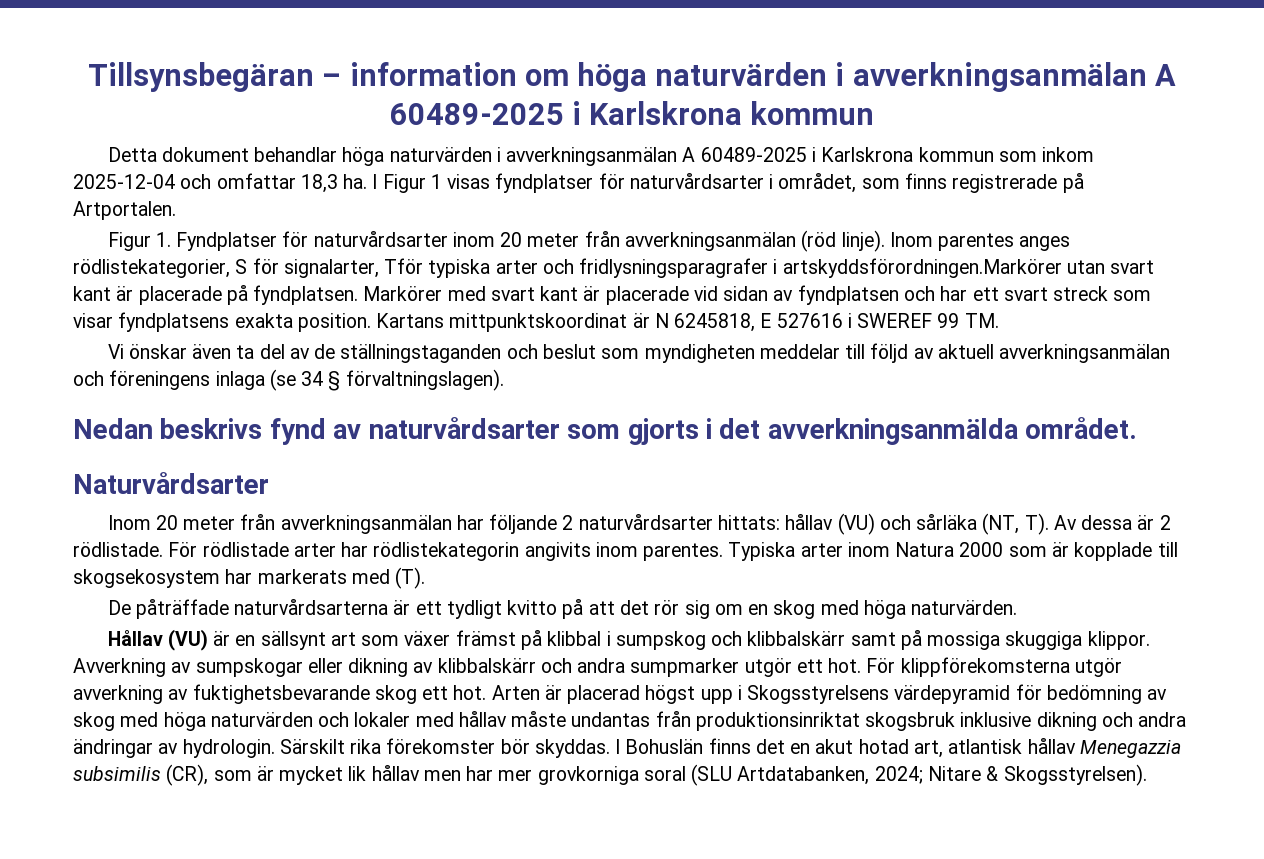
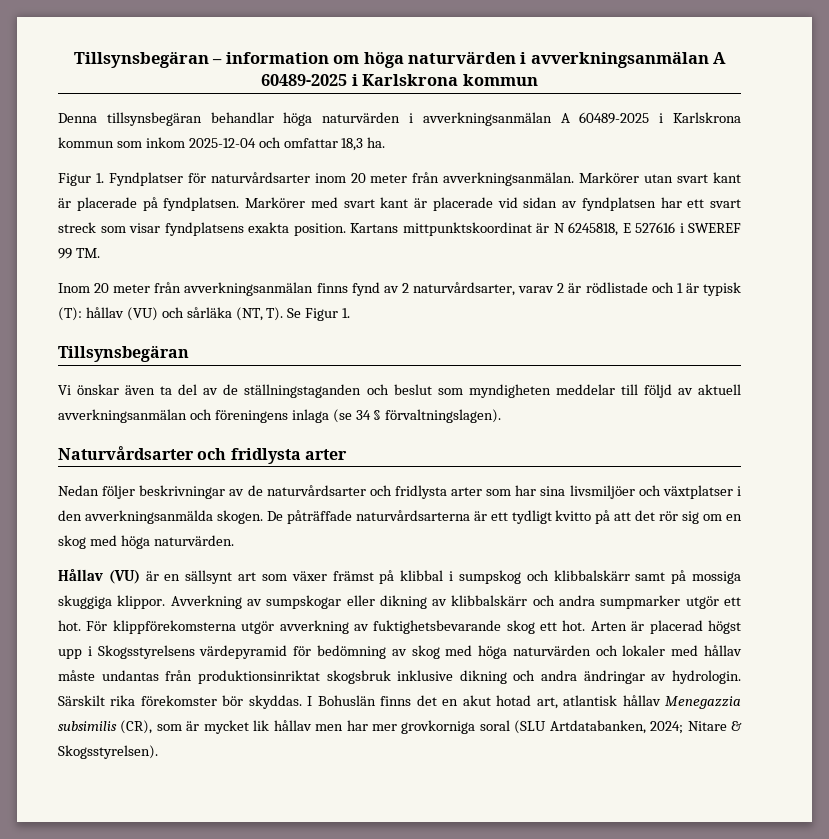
[107,147,249,162] Detta dokument -> [58,112,202,126] Denna tillsynsbegäran
[372,173,1084,193] [73,201,176,220] I Figur 1 visas fyndplatser för naturvårdsarter i området, som finns registrerade på Artportalen. -> (386, 142) none
[624,230,1071,252] [73,258,1062,278] avverkningsanmälan (röd linje). Inom parentes anges rödlistekategorier, S för signalarter, Tför typiska arter och fridlysningsparagrafer i artskyddsförordningen.Markörer -> [443,172,640,186] avverkningsanmälan. Markörer
[903,286,935,301] och -> (656, 204) none
(999, 320) none -> [58,282,742,296] [58,307,351,321] [58,345,189,362] // Inom 20 meter från avverkningsanmälan finns fynd av 2 naturvårdsarter, varav 2 är rödlistade och 1 är typisk (T): hållav (VU) och sårläka (NT, T). Se Figur 1. // Tillsynsbegäran
[73,417,1138,445] [73,472,269,494] [107,513,1171,535] [73,542,1178,561] [73,567,426,589] Nedan beskrivs fynd av naturvårdsarter som gjorts i det avverkningsanmälda området. // Naturvårdsarter // Inom 20 meter från avverkningsanmälan har följande 2 naturvårdsarter hittats: hållav (VU) och sårläka (NT, T). Av dessa är 2 rödlistade. För rödlistade arter har rödlistekategorin angivits inom parentes. Typiska arter inom Natura 2000 som är kopplade till skogsekosystem har markerats med (T). // -> [58,446,347,464] [58,485,741,499] [58,510,263,524] Naturvårdsarter och fridlysta arter // Nedan följer beskrivningar av de naturvårdsarter och fridlysta arter som har sina livsmiljöer och växtplatser i den avverkningsanmälda skogen.

